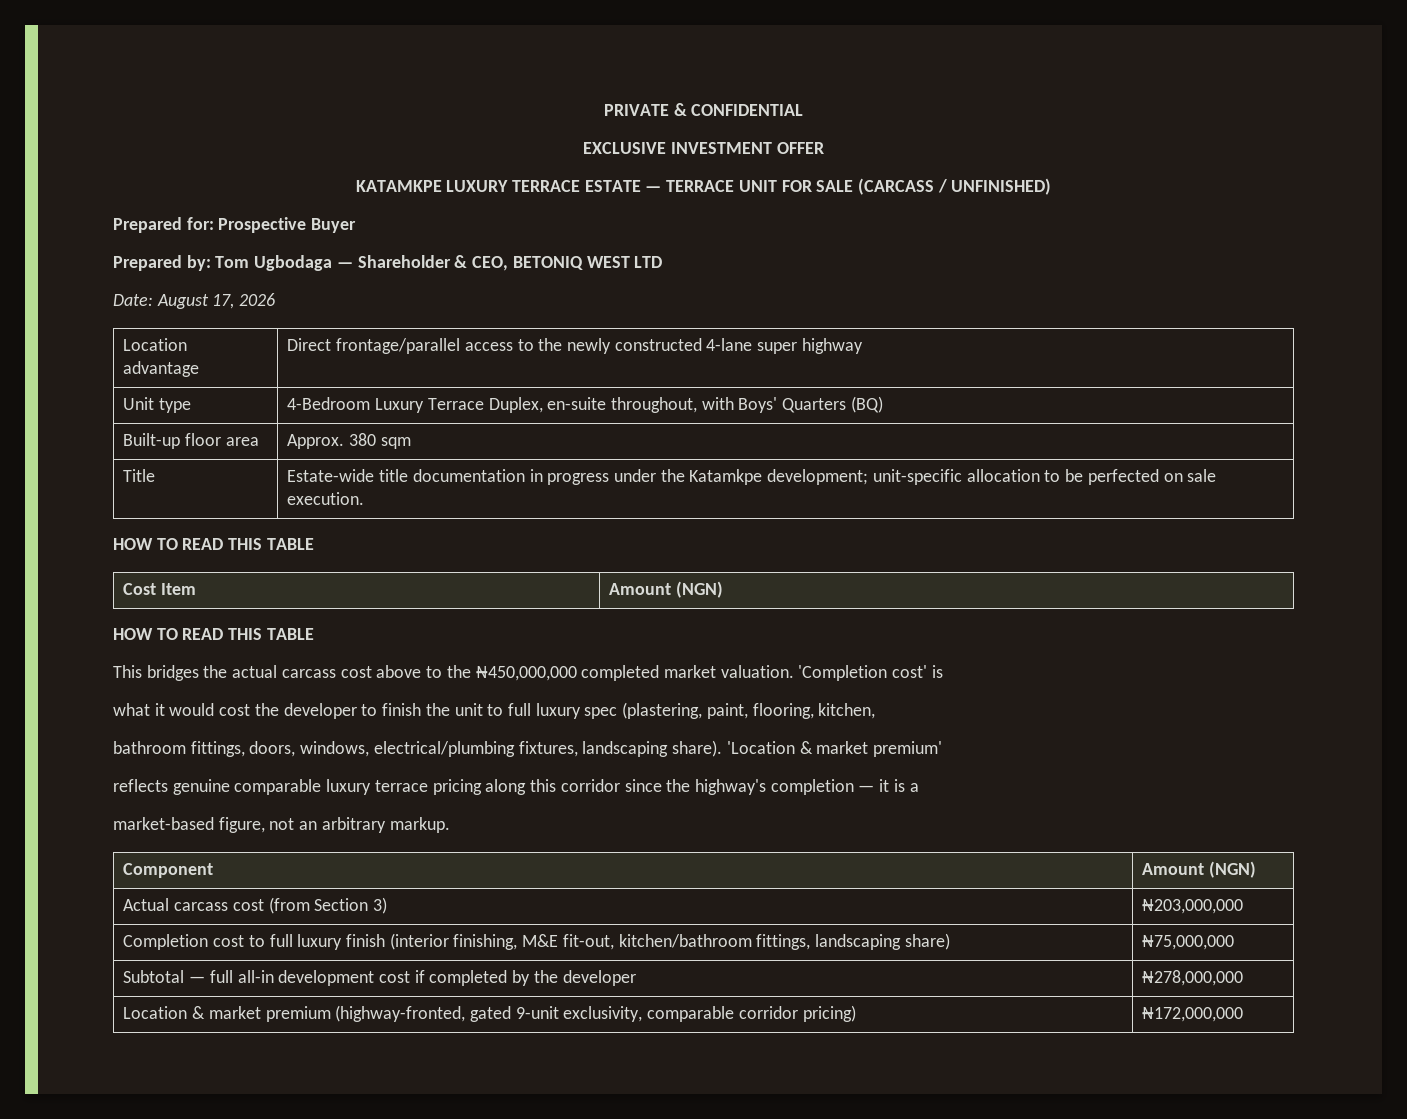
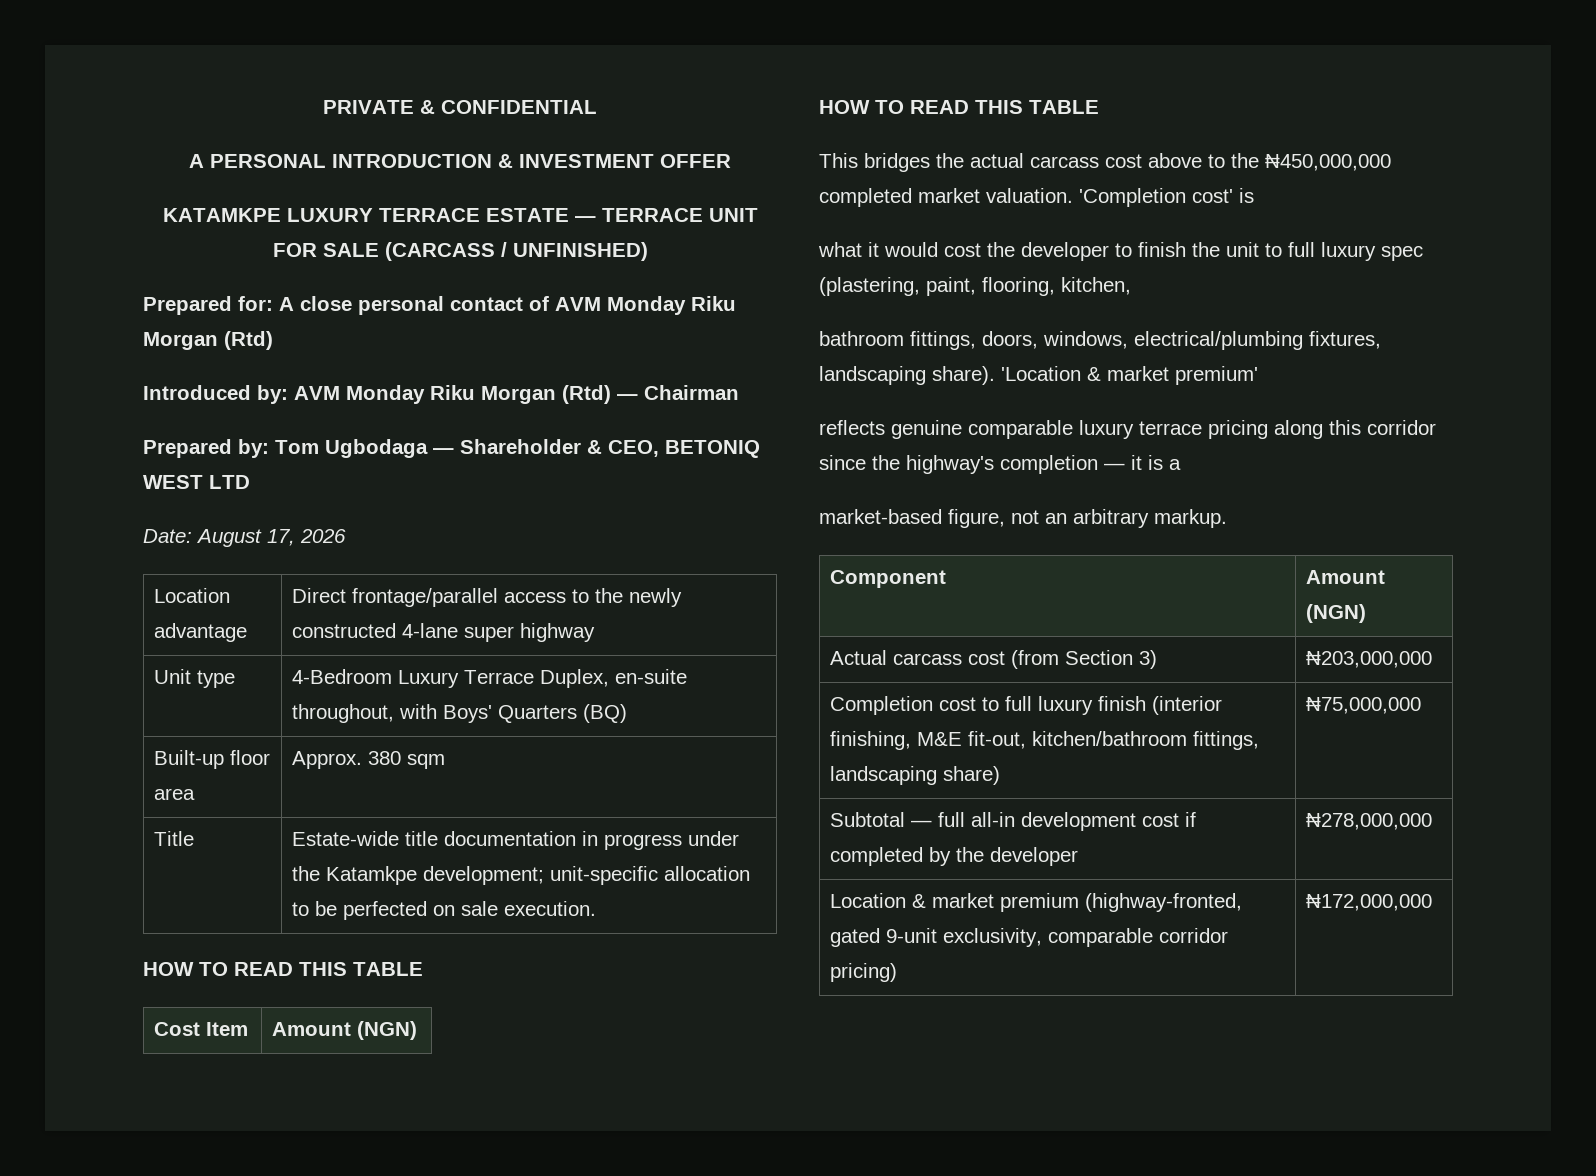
[583,142,667,154] EXCLUSIVE -> [189,154,513,168] A PERSONAL INTRODUCTION &
[218,217,357,233] Prospective Buyer -> [279,296,736,315] [143,331,273,350] [143,385,739,404] A close personal contact of AVM Monday Riku Morgan (Rtd) // Introduced by: AVM Monday Riku Morgan (Rtd) — Chairman

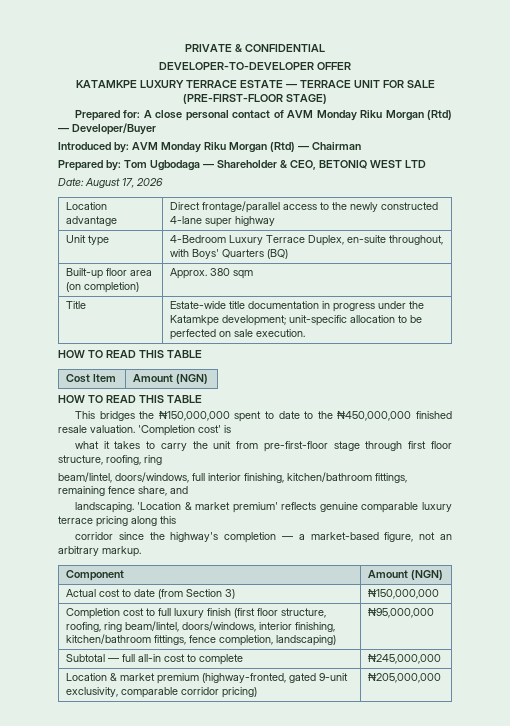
[189,154,654,168] A PERSONAL INTRODUCTION & INVESTMENT -> [159,62,314,70] DEVELOPER-TO-DEVELOPER
[384,242,648,261] (CARCASS / UNFINISHED) -> [183,94,327,104] (PRE-FIRST-FLOOR STAGE)
(273, 340) none -> [58,123,156,135] — Developer/Buyer
(196, 794) none -> [65,282,139,293] (on completion)
[970,153,1202,168] actual carcass cost above -> [158,411,300,422] ₦150,000,000 spent to date
[819,188,980,207] completed market -> [416,411,452,419] [58,425,87,433] finished resale
[884,242,1423,261] [819,277,1131,296] [819,331,1381,350] [819,366,995,385] would cost the developer to finish the unit to full luxury spec (plastering, paint, flooring, kitchen, // bathroom fittings, doors, windows, electrical/plumbing fixtures, landscaping share). -> [114,441,453,452] [58,455,162,465] [58,472,407,483] [58,486,188,496] [74,502,134,513] takes to carry the unit from pre-first-floor stage through first floor structure, roofing, ring // beam/lintel, doors/windows, full interior finishing, kitchen/bathroom fittings, remaining fence share, and // landscaping.
(1258, 375) // -> (278, 507) none
(1361, 427) none -> (176, 520) //
[1131,455,1163,470] it is -> (293, 538) none
(1181, 464) // -> (305, 537) none
[893,651,1006,665] carcass cost -> [98,589,155,597] cost to date
[1306,651,1433,668] ₦203,000,000 -> [367,589,439,599] ₦150,000,000
[1152,696,1223,715] [830,731,1260,750] [830,766,1001,785] [1306,697,1422,714] [830,812,1197,831] [830,847,1079,866] [1306,813,1433,830] (interior finishing, M&E fit-out, kitchen/bathroom fittings, landscaping share) | ₦75,000,000 // Subtotal — full all-in development cost if completed by the developer | ₦278,000,000 -> [233,608,326,618] [65,621,335,632] [65,634,336,646] [367,608,434,618] [65,654,243,665] [367,654,441,664] (first floor structure, roofing, ring beam/lintel, doors/windows, interior finishing, kitchen/bathroom fittings, fence completion, landscaping) | ₦95,000,000 // Subtotal — full all-in cost to complete | ₦245,000,000
[1306,894,1433,911] ₦172,000,000 -> [367,673,441,683] ₦205,000,000

